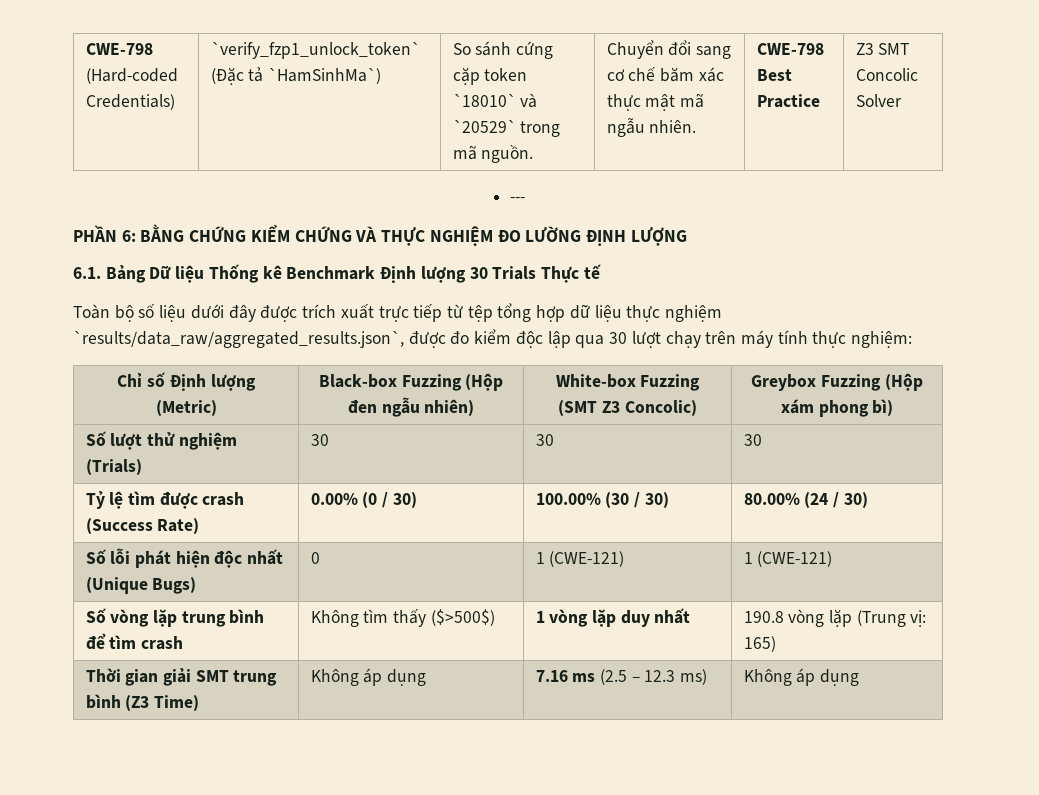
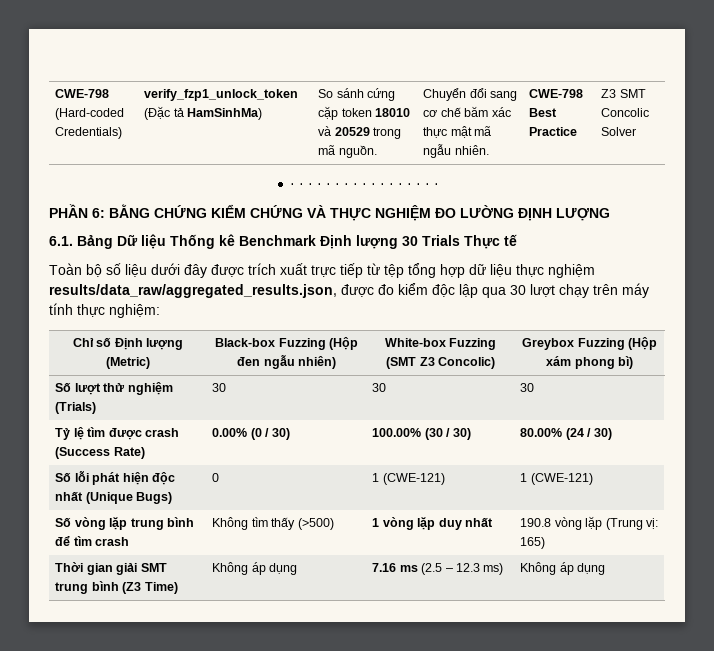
[210,42,420,59] `verify_fzp1_unlock_token` -> [144,89,299,101] verify_fzp1_unlock_token
[267,68,381,84] `HamSinhMa`) -> [187,108,263,120] HamSinhMa)
[452,93,538,108] [452,120,516,133] `18010` và `20529` -> [375,108,411,117] [318,126,370,136] 18010 và 20529
[510,197,526,202] --- -> [290,183,440,188] · · · · · · · · · · · · · · · · ·
[73,331,404,348] `results/data_raw/aggregated_results.json`, -> [49,284,337,298] results/data_raw/aggregated_results.json,
[430,609,495,626] ($>500$) -> [297,518,334,530] (>500)

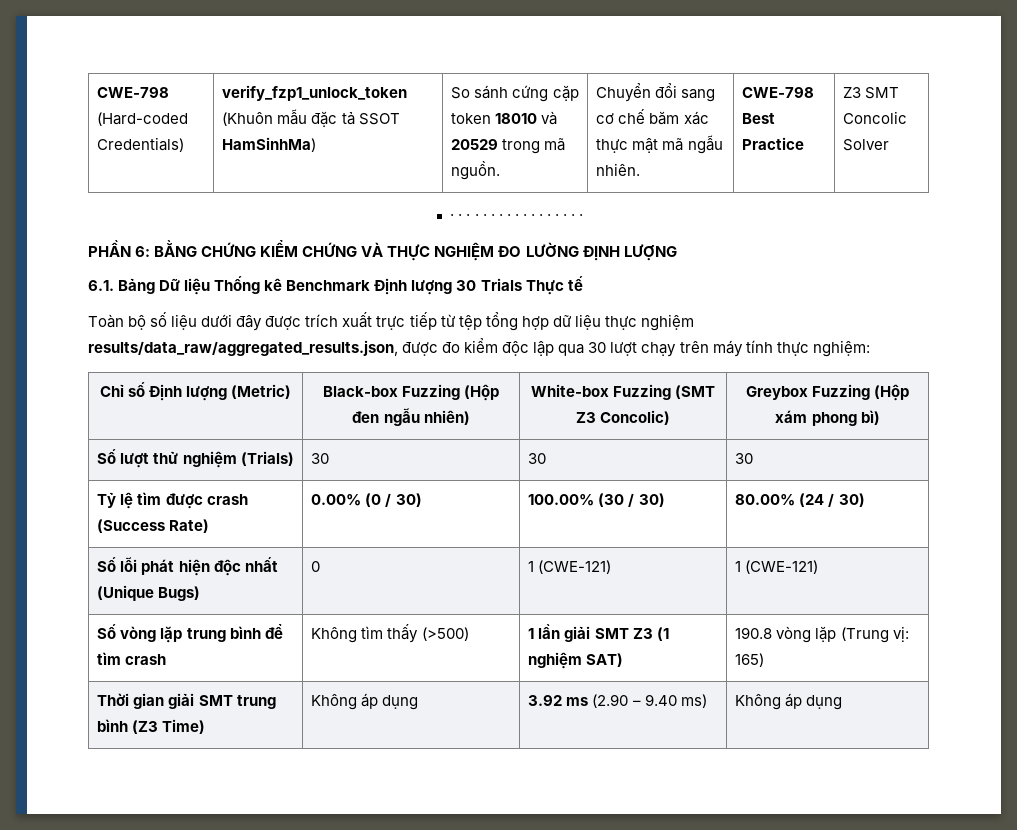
[144,106,184,120] (Đặc tả -> [222,109,400,128] (Khuôn mẫu đặc tả SSOT
[382,517,493,530] vòng lặp duy nhất -> [538,624,669,642] [528,652,624,669] lần giải SMT Z3 (1 nghiệm SAT)
[372,563,480,575] 7.16 ms (2.5 – 12.3 -> [528,694,677,708] 3.92 ms (2.90 – 9.40

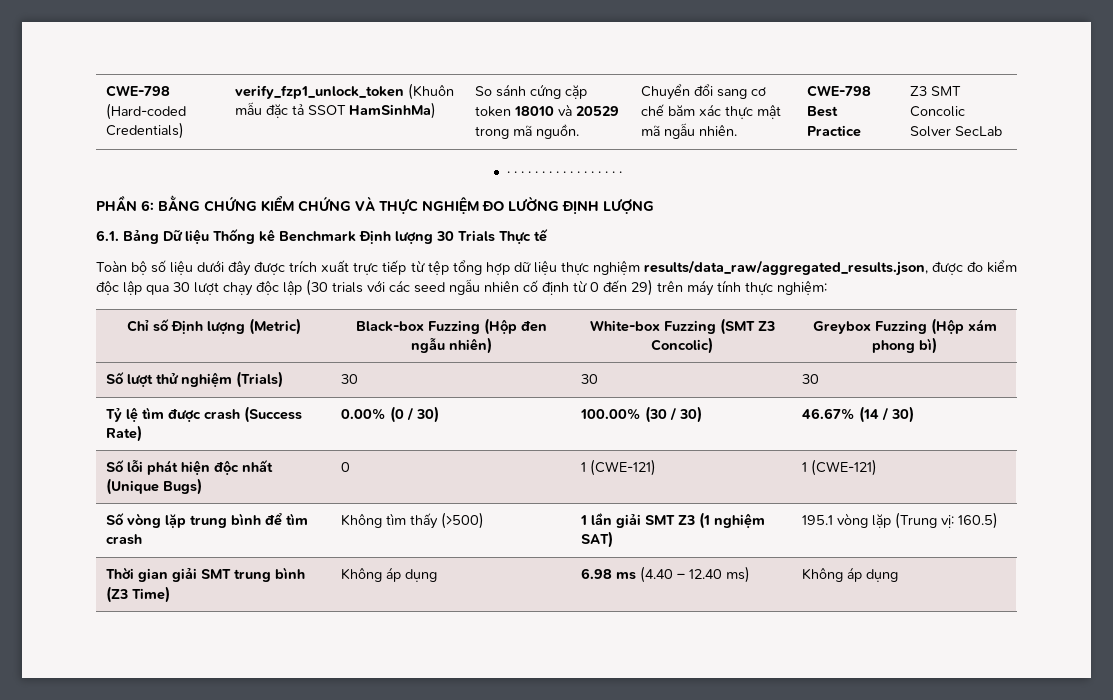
(890, 145) none -> [955,126,1003,136] SecLab
(677, 349) none -> [256,279,653,296] độc lập (30 trials với các seed ngẫu nhiên cố định từ 0 đến 29)
[735,493,825,507] 80.00% (24 -> [802,406,880,423] 46.67% (14
[735,627,773,639] 190.8 -> [802,515,834,525] 195.1
[735,653,765,667] 165) -> [958,512,999,529] 160.5)
[528,694,677,708] 3.92 ms (2.90 – 9.40 -> [581,566,723,583] 6.98 ms (4.40 – 12.40

